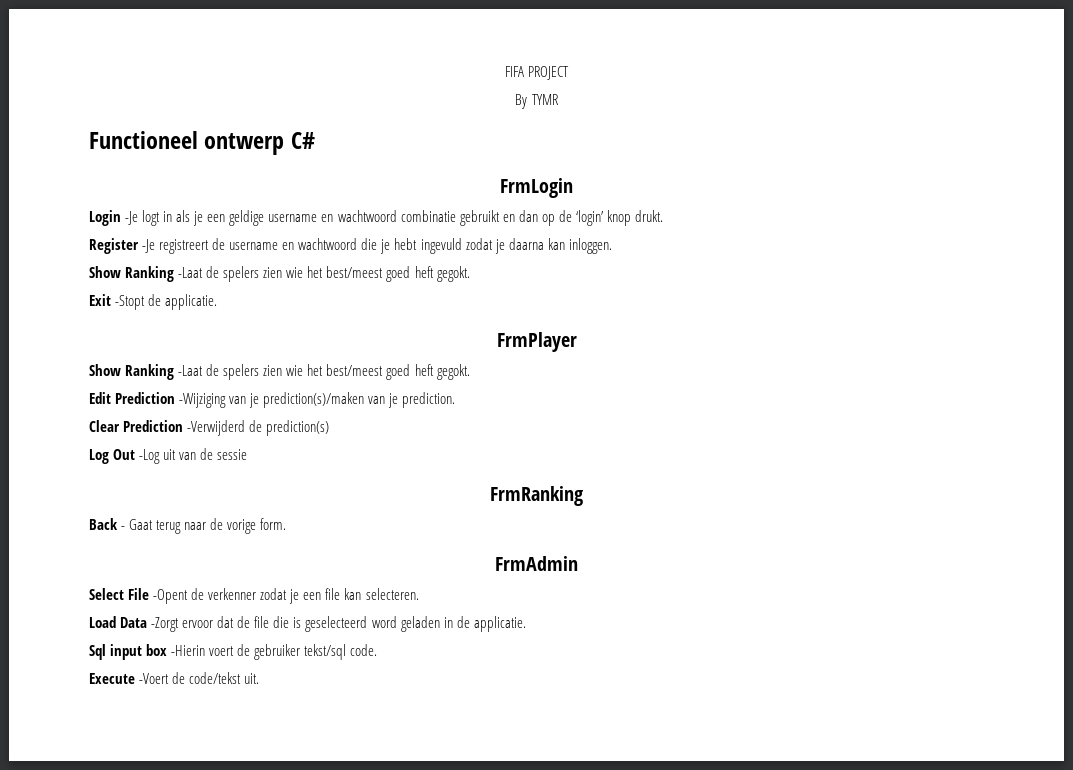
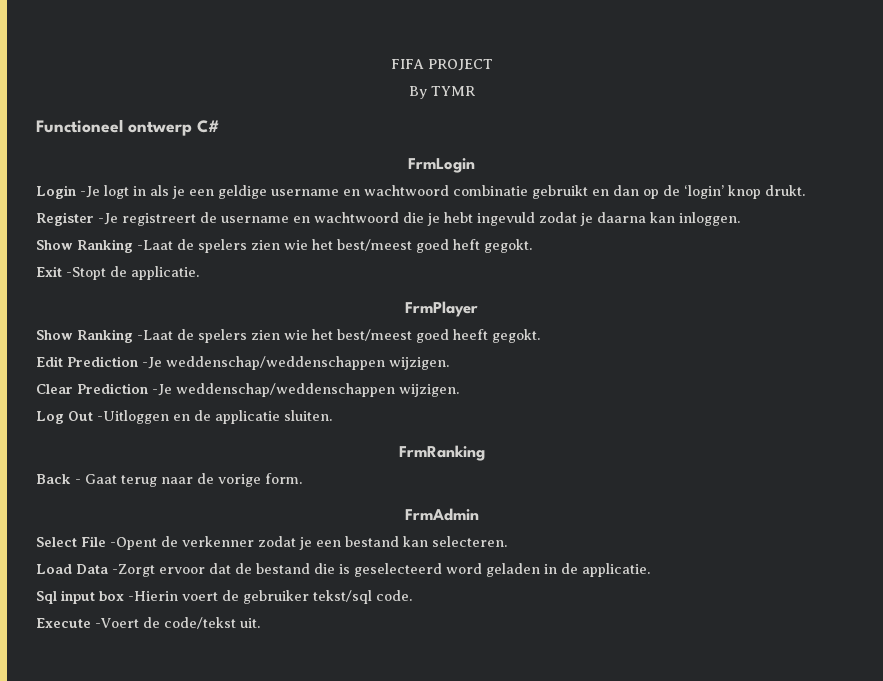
[414,364,434,376] heft -> [453,329,488,340] heeft
[179,392,456,408] -Wijziging van je prediction(s)/maken van je prediction. -> [142,356,449,370] -Je weddenschap/weddenschappen wijzigen.
[187,420,330,436] -Verwijderd de prediction(s) -> [152,383,459,397] -Je weddenschap/weddenschappen wijzigen.
[139,448,248,464] -Log uit van de sessie -> [97,410,332,424] -Uitloggen en de applicatie sluiten.
[325,588,341,600] file -> [345,536,399,547] bestand
[254,616,270,628] file -> [256,563,310,574] bestand

